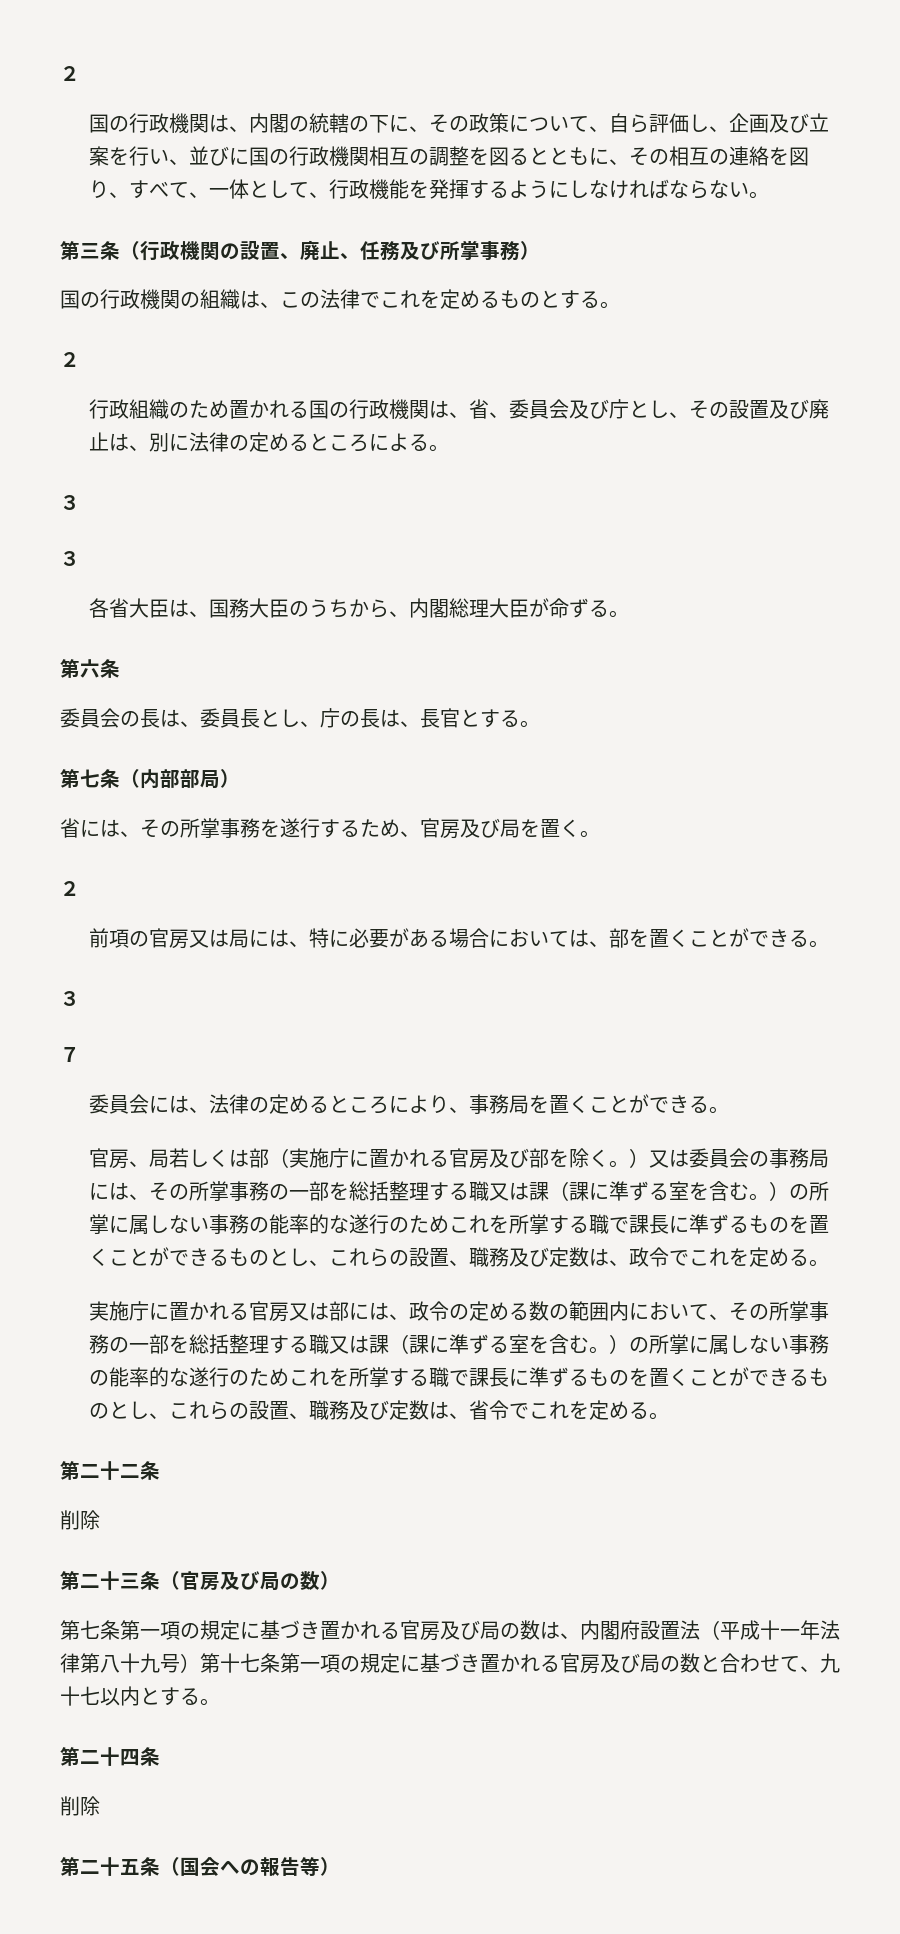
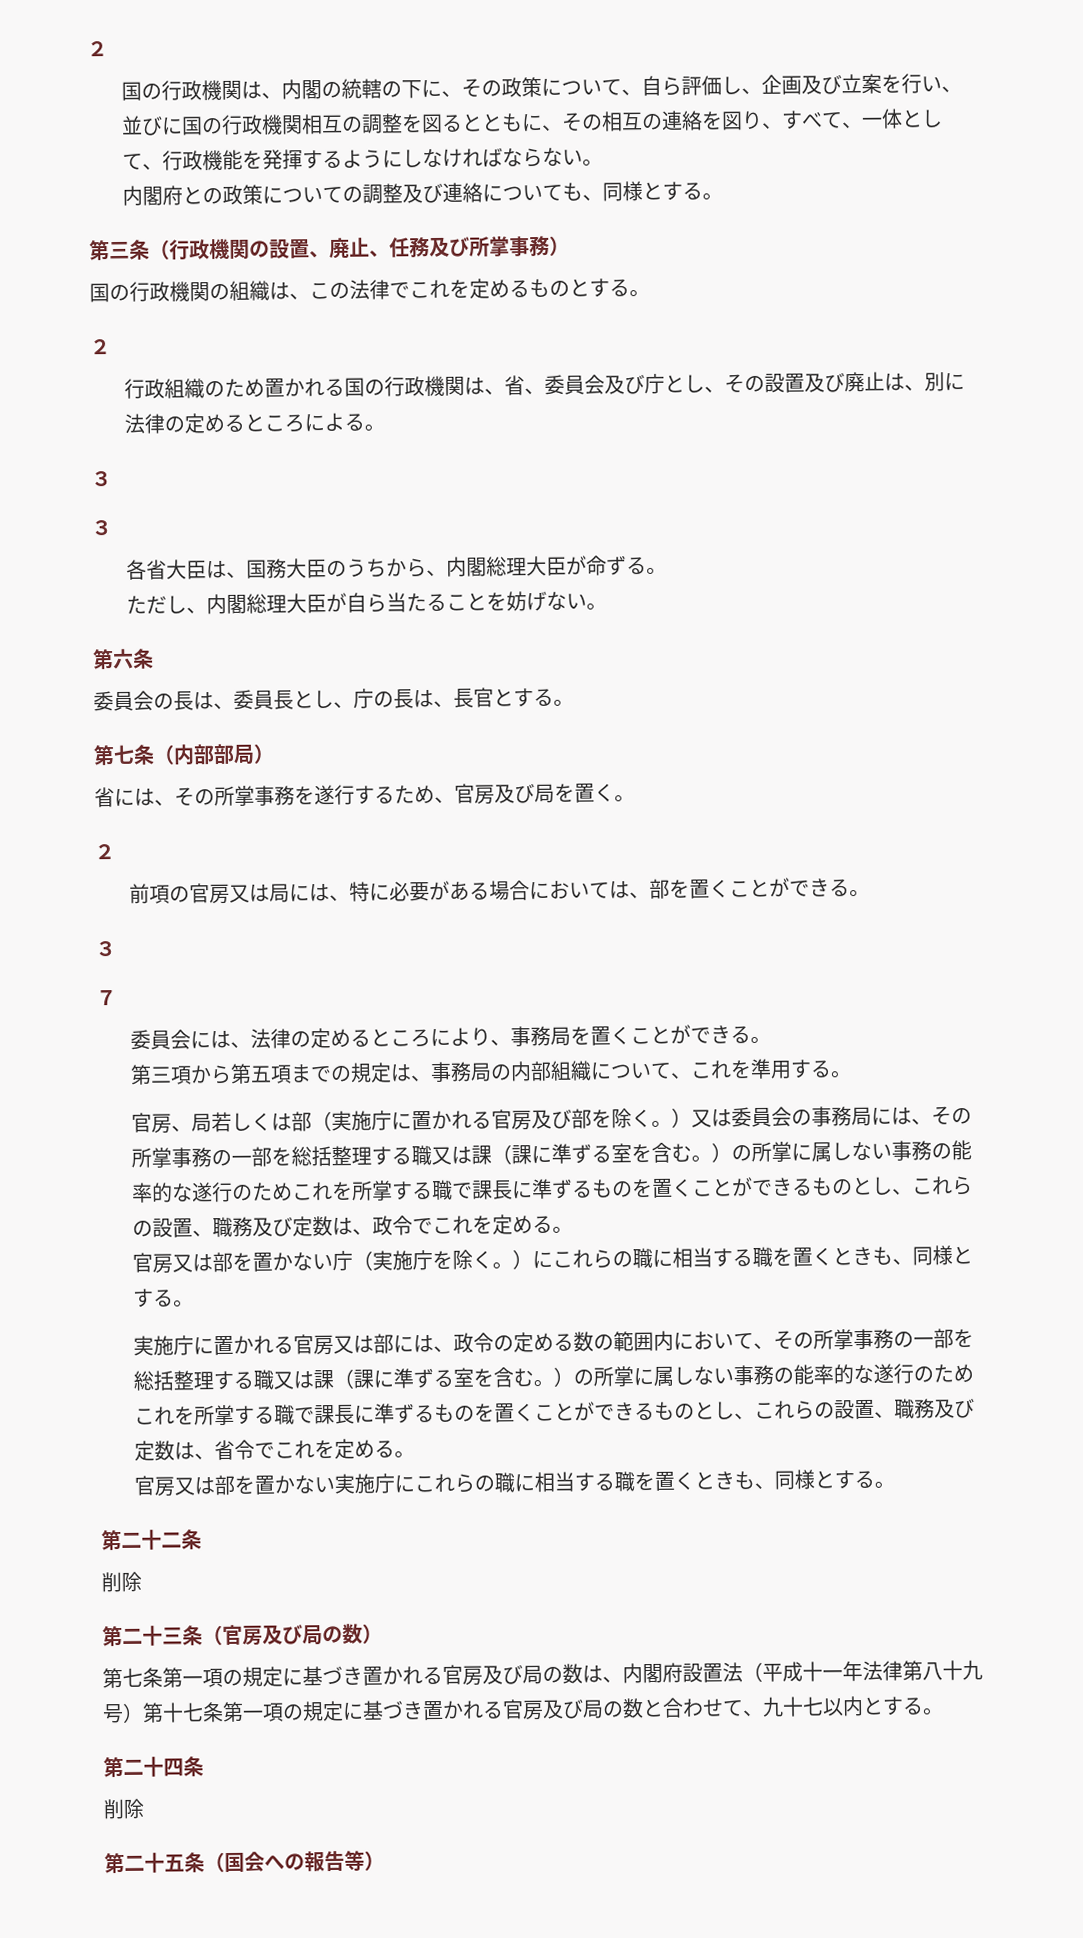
(770, 195) none -> [121,181,723,206] // 内閣府との政策についての調整及び連絡についても、同様とする。
(630, 614) none -> [125,590,607,615] // ただし、内閣総理大臣が自ら当たることを妨げない。
(730, 1110) none -> [129,1058,852,1085] // 第三項から第五項までの規定は、事務局の内部組織について、これを準用する。
(830, 1263) none -> [131,1245,973,1274] [131,1288,194,1308] // 官房又は部を置かない庁（実施庁を除く。）にこれらの職に相当する職を置くときも、同様とする。
(670, 1416) none -> [133,1469,895,1497] // 官房又は部を置かない実施庁にこれらの職に相当する職を置くときも、同様とする。

